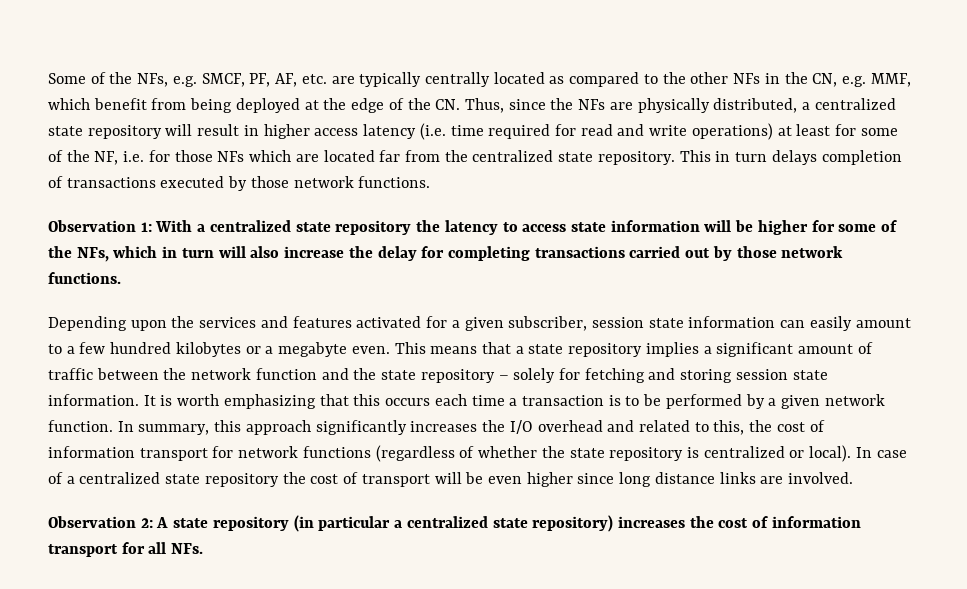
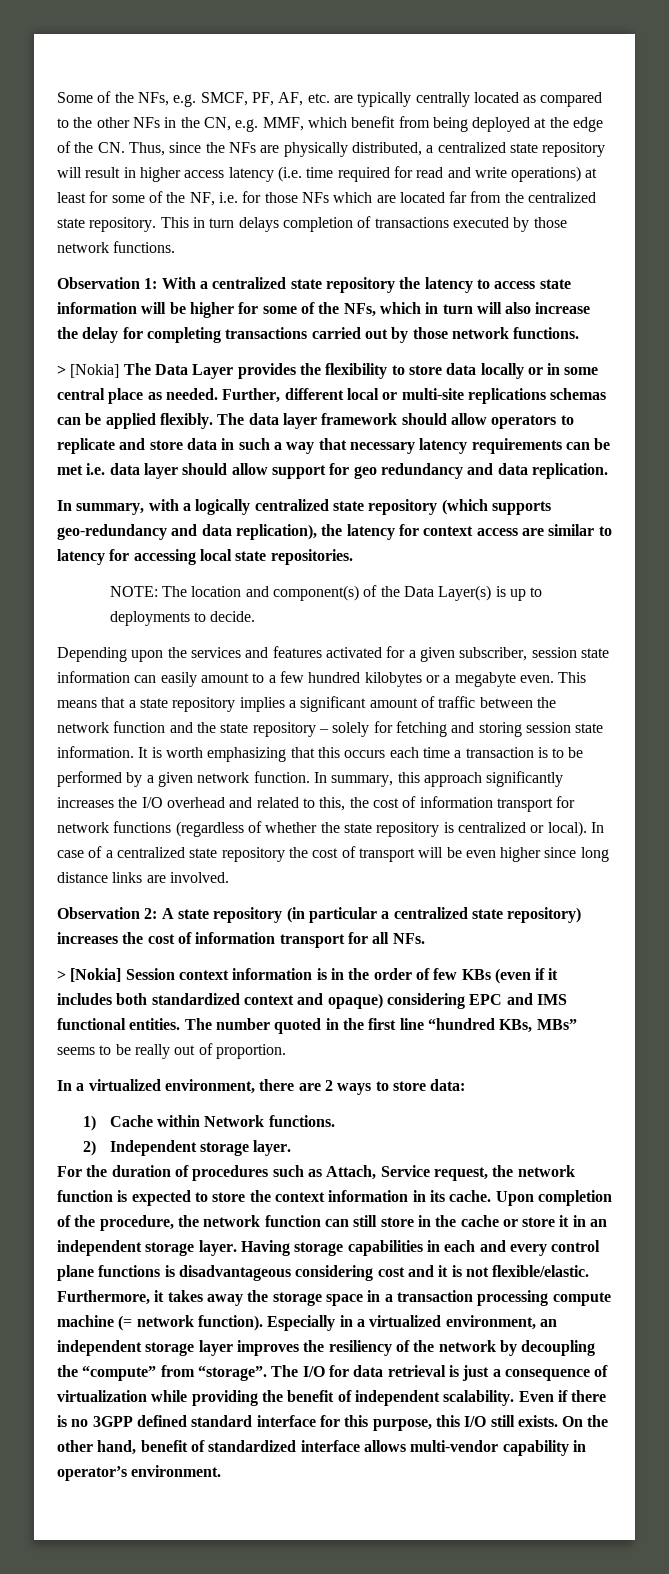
(121, 278) none -> [57,363,599,379] [57,388,607,404] [57,413,574,429] [57,438,611,454] [57,463,608,479] [57,499,551,515] [57,524,612,540] [57,549,353,565] [109,585,543,601] [109,611,256,626] // > [Nokia] The Data Layer provides the flexibility to store data locally or in some central place as needed. Further, different local or multi-site replications schemas can be applied flexibly. The data layer framework should allow operators to replicate and store data in such a way that necessary latency requirements can be met i.e. data layer should allow support for geo redundancy and data replication. // In summary, with a logically centralized state repository (which supports geo-redundancy and data replication), the latency for context access are similar to latency for accessing local state repositories. // NOTE: The location and component(s) of the Data Layer(s) is up to deployments to decide.
(204, 548) none -> [57,968,559,984] [57,993,567,1009] [57,1018,577,1034] [57,1043,286,1059] [57,1079,466,1095] [83,1115,335,1131] [83,1140,292,1156] [57,1165,575,1181] [57,1190,612,1206] [57,1215,608,1231] [57,1240,601,1256] [57,1265,590,1281] [57,1290,611,1306] [57,1315,557,1331] [57,1340,596,1356] [57,1365,609,1381] [57,1390,607,1406] [57,1415,609,1431] [57,1440,586,1456] [57,1465,222,1481] // > [Nokia] Session context information is in the order of few KBs (even if it includes both standardized context and opaque) considering EPC and IMS functional entities. The number quoted in the first line “hundred KBs, MBs” seems to be really out of proportion. // In a virtualized environment, there are 2 ways to store data: // 1) Cache within Network functions. // 2) Independent storage layer. // For the duration of procedures such as Attach, Service request, the network function is expected to store the context information in its cache. Upon completion of the procedure, the network function can still store in the cache or store it in an independent storage layer. Having storage capabilities in each and every control plane functions is disadvantageous considering cost and it is not flexible/elastic. Furthermore, it takes away the storage space in a transaction processing compute machine (= network function). Especially in a virtualized environment, an independent storage layer improves the resiliency of the network by decoupling the “compute” from “storage”. The I/O for data retrieval is just a consequence of virtualization while providing the benefit of independent scalability. Even if there is no 3GPP defined standard interface for this purpose, this I/O still exists. On the other hand, benefit of standardized interface allows multi-vendor capability in operator’s environment.

